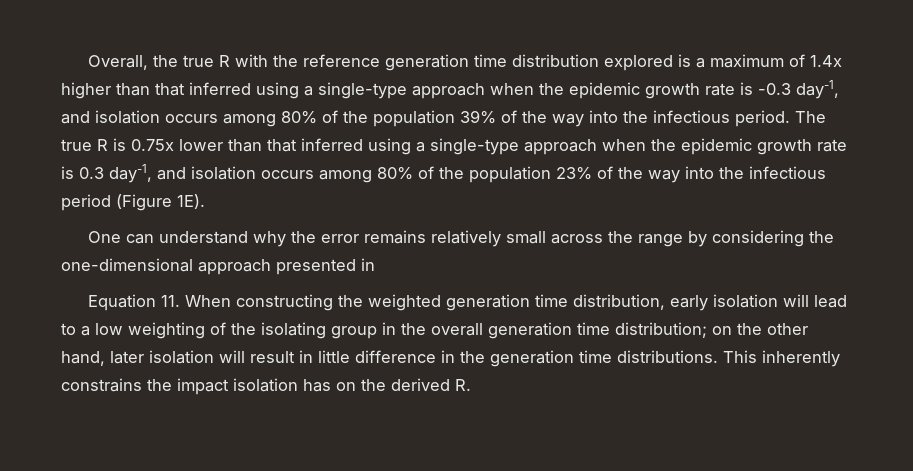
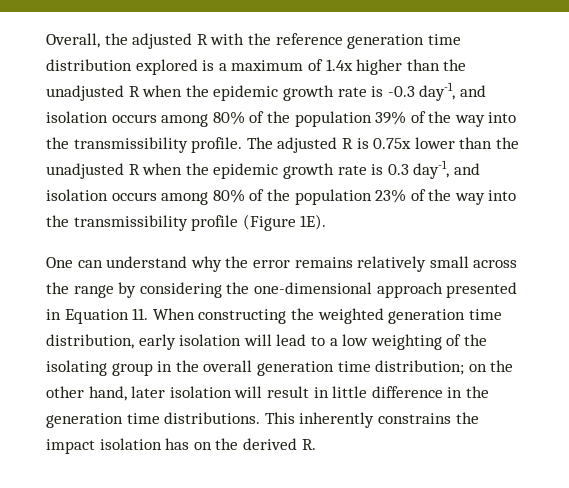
[182,55,214,67] true -> [132,33,193,49] adjusted
[155,82,485,99] that inferred using a single-type approach -> [443,59,467,71] [46,85,140,101] the unadjusted R
[653,110,826,127] [61,139,92,151] infectious period. The true -> [73,137,338,153] transmissibility profile. The adjusted
[267,138,597,155] that inferred using a single-type approach -> [495,137,519,149] [46,163,140,179] the unadjusted R
[749,166,826,179] [61,194,111,211] infectious period -> [73,215,239,231] transmissibility profile
(375, 264) // -> (61, 314) none

